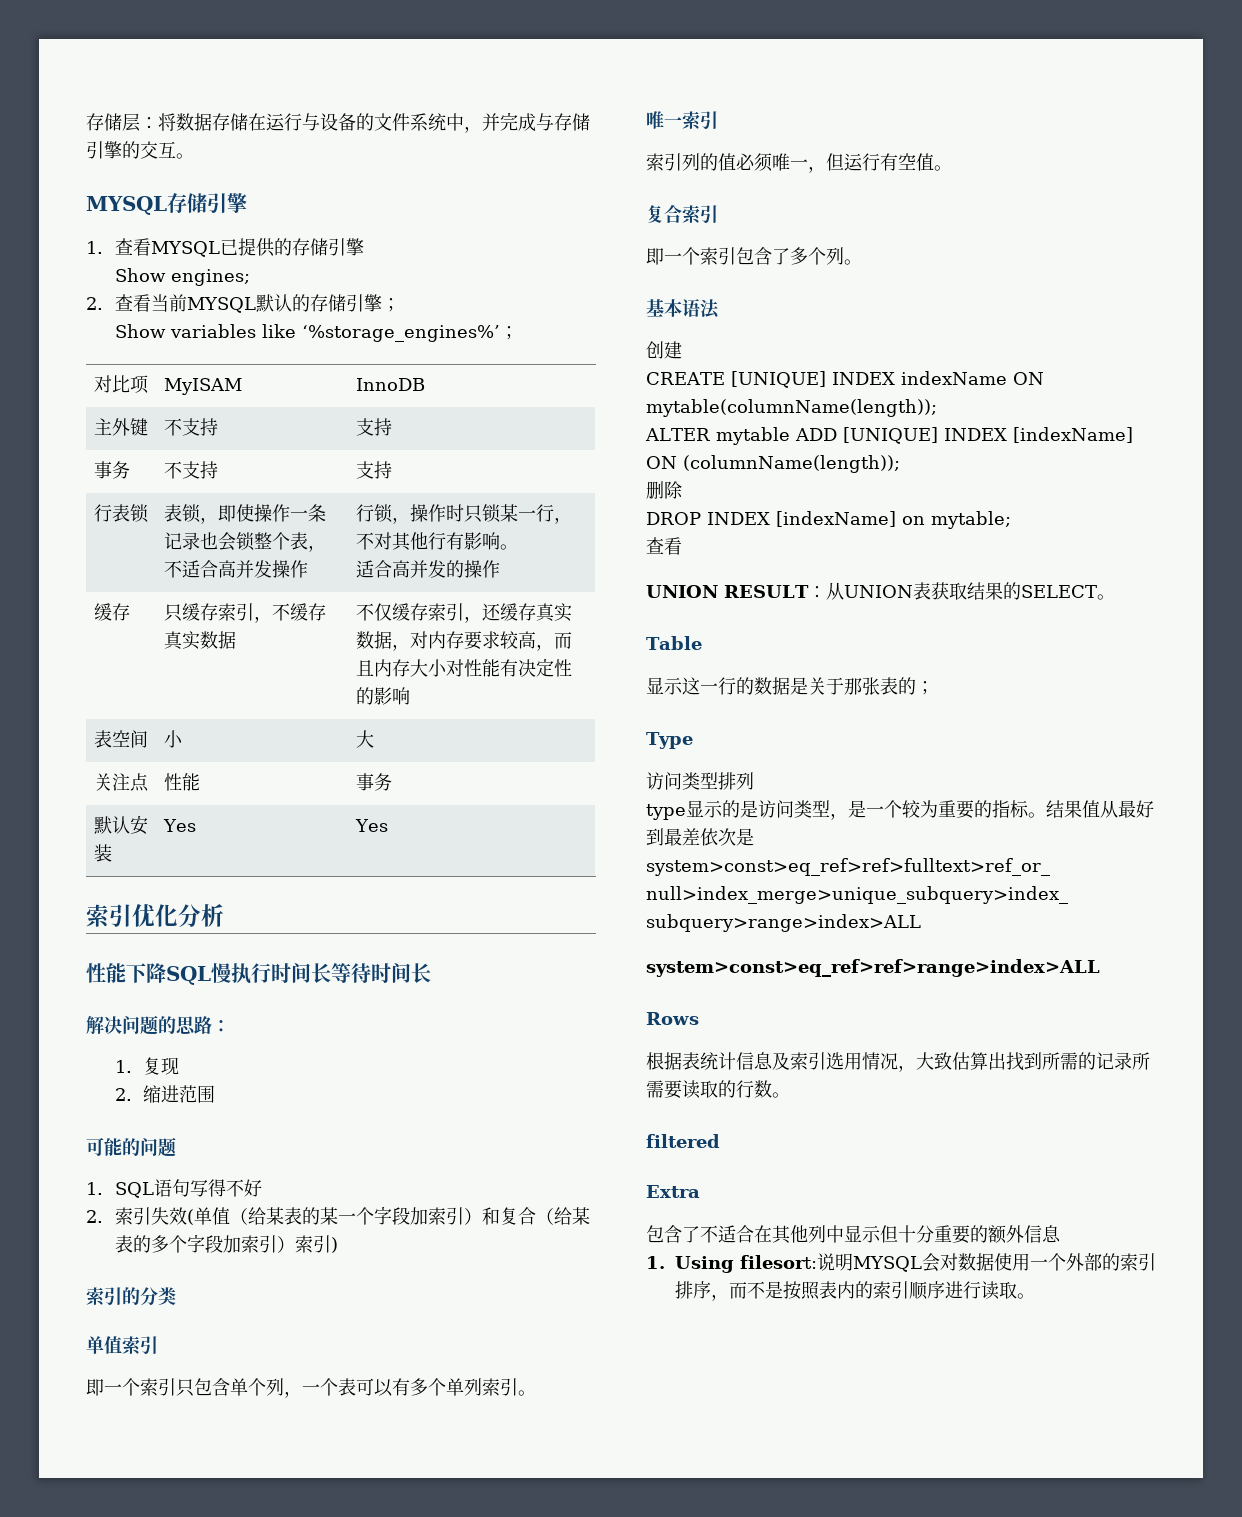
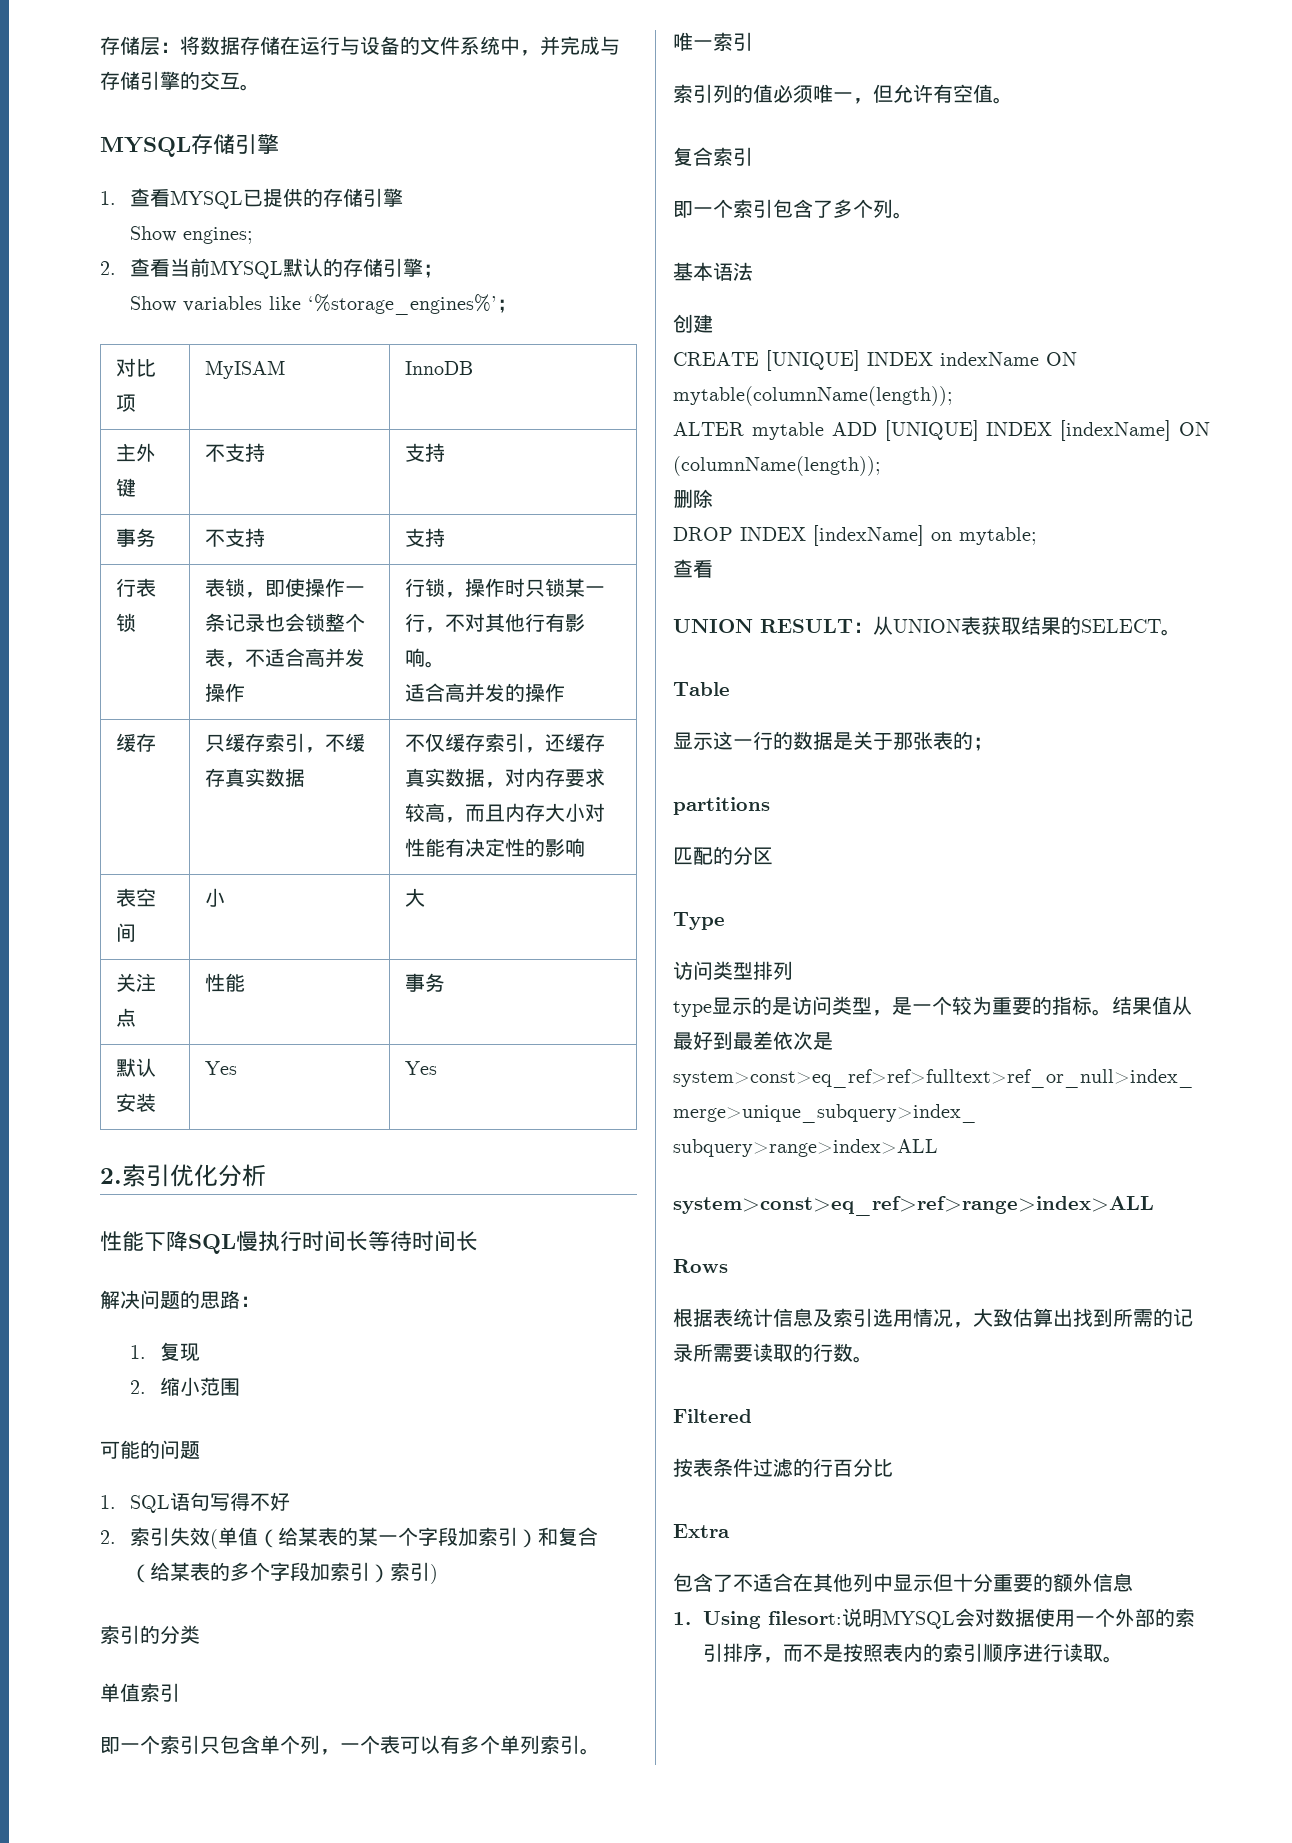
(389, 825) none -> [100,1168,122,1184] 2.
[161,1085,180,1103] 进 -> [180,1377,201,1396] 小
[844,153,880,171] 运行 -> [893,84,933,103] 允许
(934, 688) none -> [673,797,770,815] [673,846,773,865] // partitions // 匹配的分区
[646,1134,720,1148] filtered -> [673,1409,752,1423] [673,1458,893,1477] Filtered // 按表条件过滤的行百分比

